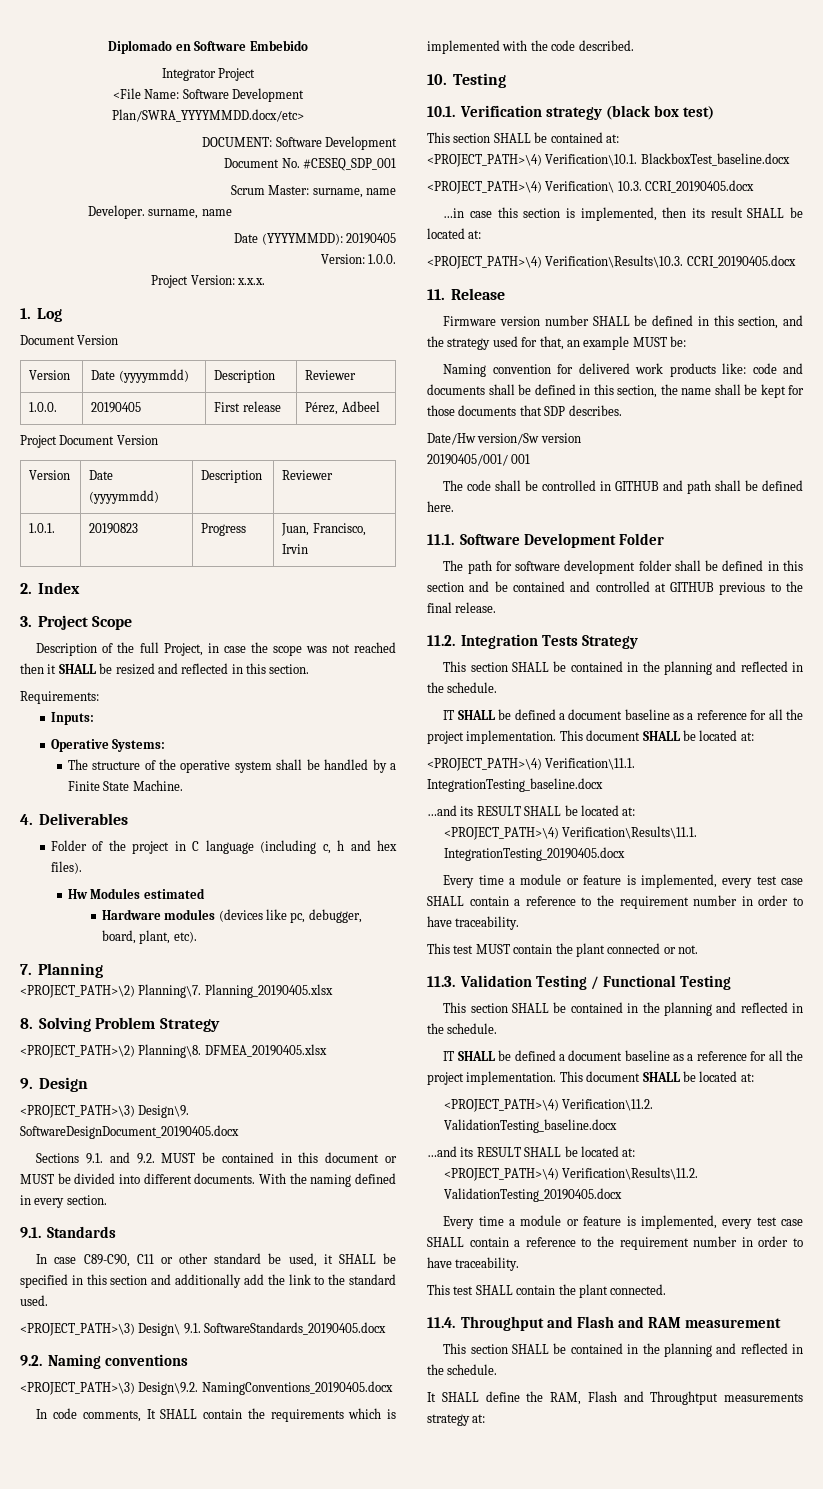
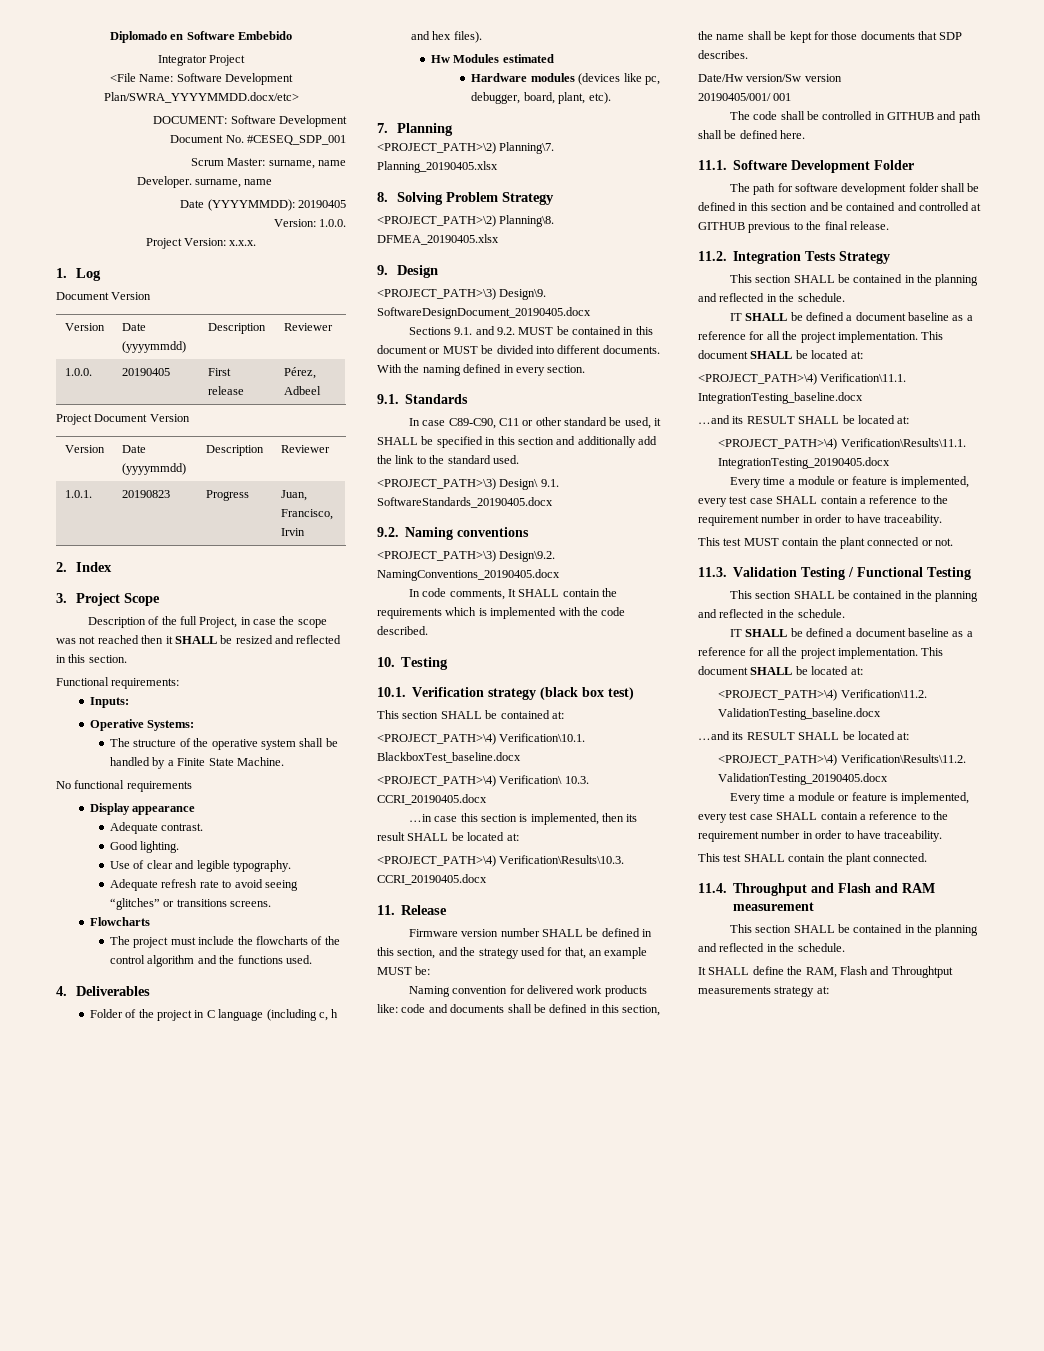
[20,691,99,704] Requirements: -> [56,677,180,689] Functional requirements:
(183, 785) none -> [56,780,192,792] [89,803,196,815] [110,822,204,834] [110,841,180,853] [110,860,291,872] [110,879,298,891] [110,898,272,910] [89,917,150,926] [110,936,340,948] [110,955,312,967] // No functional requirements // Display appearance // Adequate contrast. // Good lighting. // Use of clear and legible typography. // Adequate refresh rate to avoid seeing “glitches” or transitions screens. // Flowcharts // The project must include the flowcharts of the control algorithm and the functions used.

